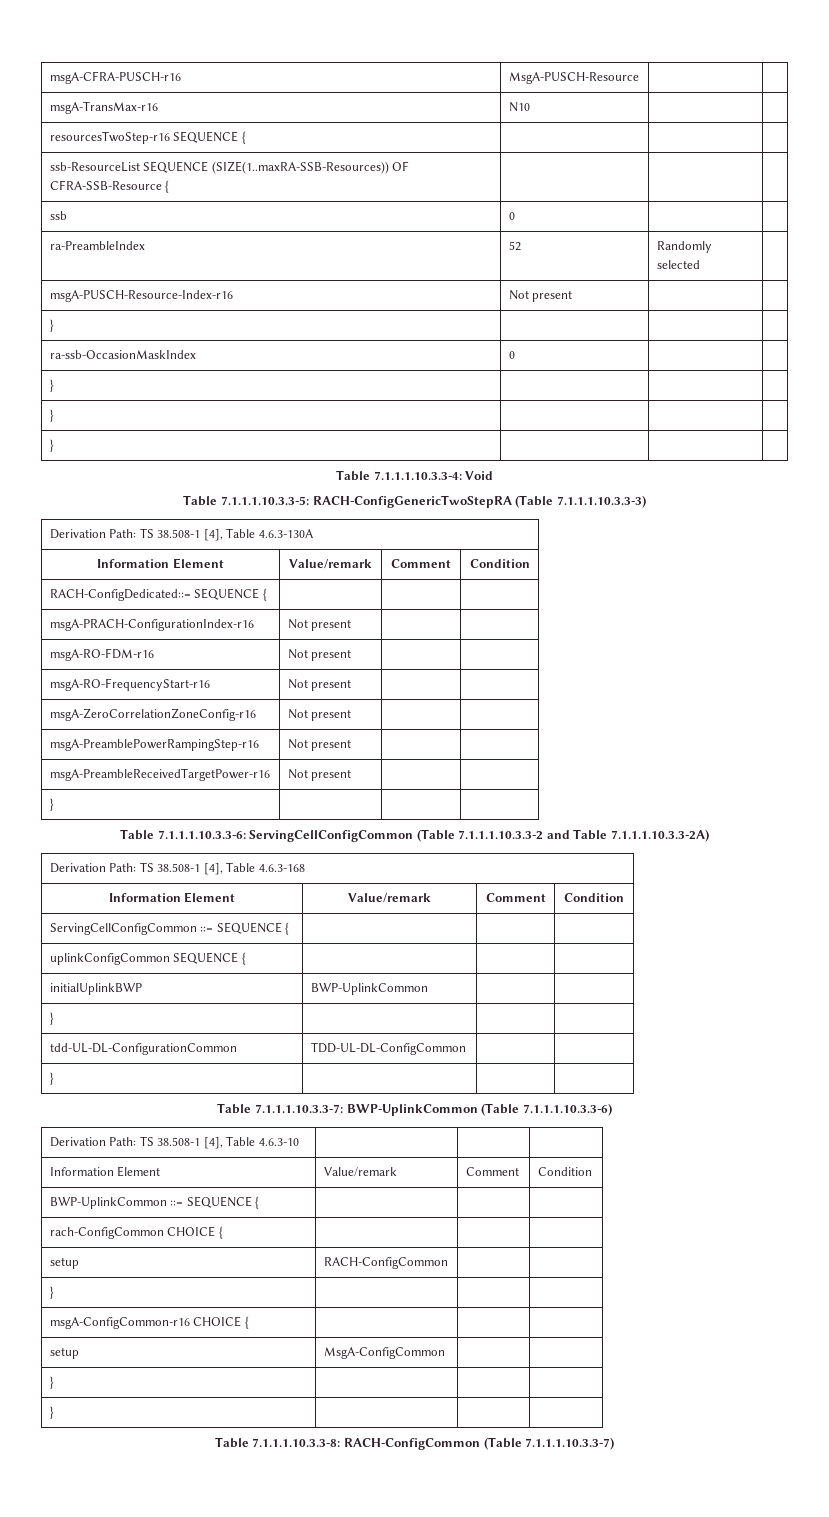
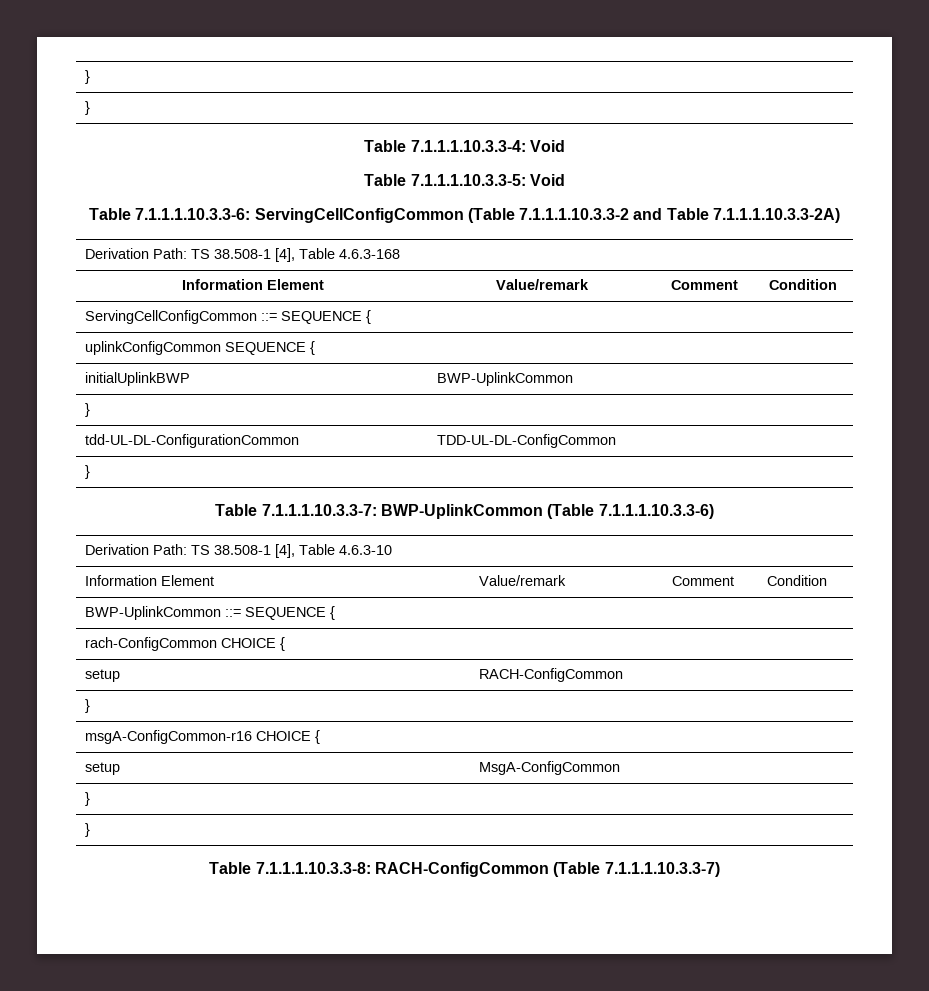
[49,71,181,84] [508,72,639,84] [49,101,158,114] [508,102,530,112] [49,131,246,144] [49,161,410,174] [49,180,170,193] [49,211,67,220] [508,212,515,220] [49,241,145,250] [508,241,521,251] [656,241,712,253] [656,260,700,269] [49,290,233,302] [508,290,573,302] [49,319,54,332] [49,350,196,359] [508,351,515,359] [49,379,54,392] msgA-CFRA-PUSCH-r16 | MsgA-PUSCH-Resource | | // msgA-TransMax-r16 | N10 | | // resourcesTwoStep-r16 SEQUENCE { | | | // ssb-ResourceList SEQUENCE (SIZE(1..maxRA-SSB-Resources)) OF CFRA-SSB-Resource { | | | // ssb | 0 | | // ra-PreambleIndex | 52 | Randomly selected | // msgA-PUSCH-Resource-Index-r16 | Not present | | // } | | | // ra-ssb-OccasionMaskIndex | 0 | | // } | | | // -> (84, 77) none
[312,495,646,508] [49,528,313,541] [97,558,224,569] [289,559,372,569] [391,559,451,568] [469,559,530,568] [49,588,267,601] [49,619,254,631] [287,619,352,631] [49,648,154,661] [287,649,352,661] [49,678,210,691] [287,679,352,691] [49,708,256,721] [287,709,352,721] [49,739,259,751] [287,739,352,751] [49,768,270,781] [287,769,352,781] [49,798,54,811] RACH-ConfigGenericTwoStepRA (Table 7.1.1.1.10.3.3-3) // Derivation Path: TS 38.508-1 [4], Table 4.6.3-130A // Information Element | Value/remark | Comment | Condition // RACH-ConfigDedicated::= SEQUENCE { | | | // msgA-PRACH-ConfigurationIndex-r16 | Not present | | // msgA-RO-FDM-r16 | Not present | | // msgA-RO-FrequencyStart-r16 | Not present | | // msgA-ZeroCorrelationZoneConfig-r16 | Not present | | // msgA-PreamblePowerRampingStep-r16 | Not present | | // msgA-PreambleReceivedTargetPower-r16 | Not present | | // } | | | -> [529,174,565,186] Void

